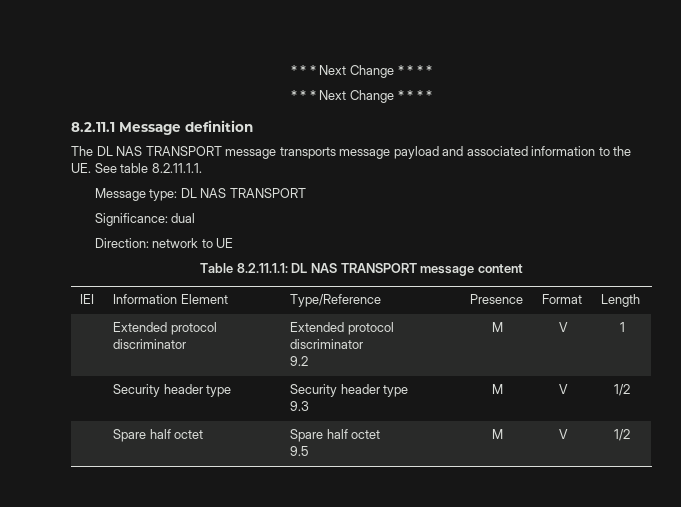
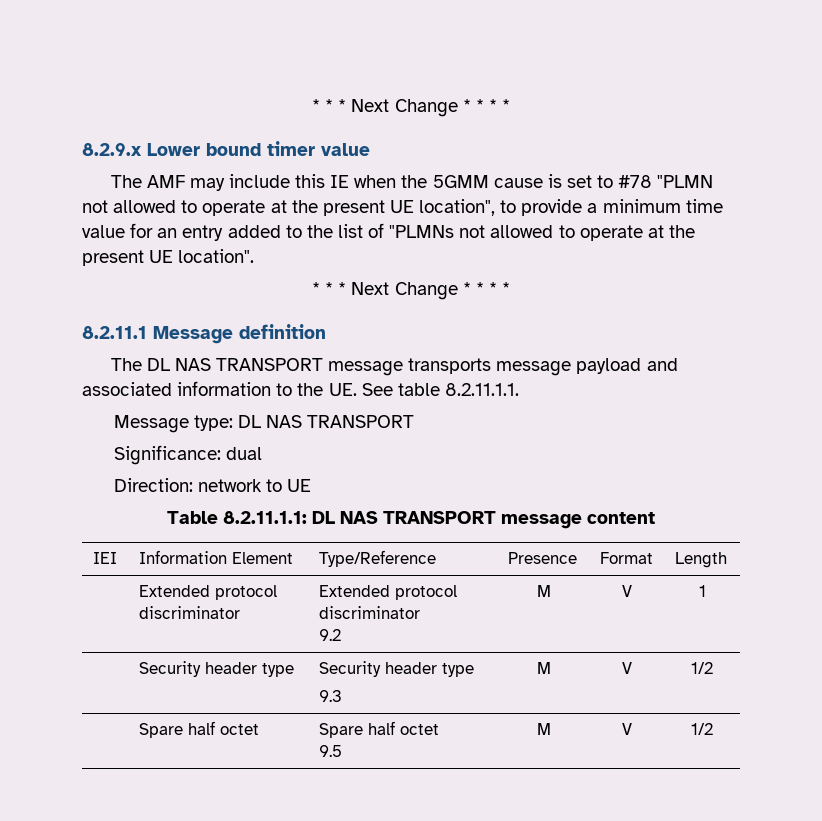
[290,65,433,78] * * * Next Change * * * * -> [311,99,511,117] [82,141,370,156] [110,174,714,191] [82,199,723,216] [82,223,695,241] [82,249,255,266] * * * Next Change * * * * // 8.2.9.x Lower bound timer value // The AMF may include this IE when the 5GMM cause is set to #78 "PLMN not allowed to operate at the present UE location", to provide a minimum time value for an entry added to the list of "PLMNs not allowed to operate at the present UE location".

